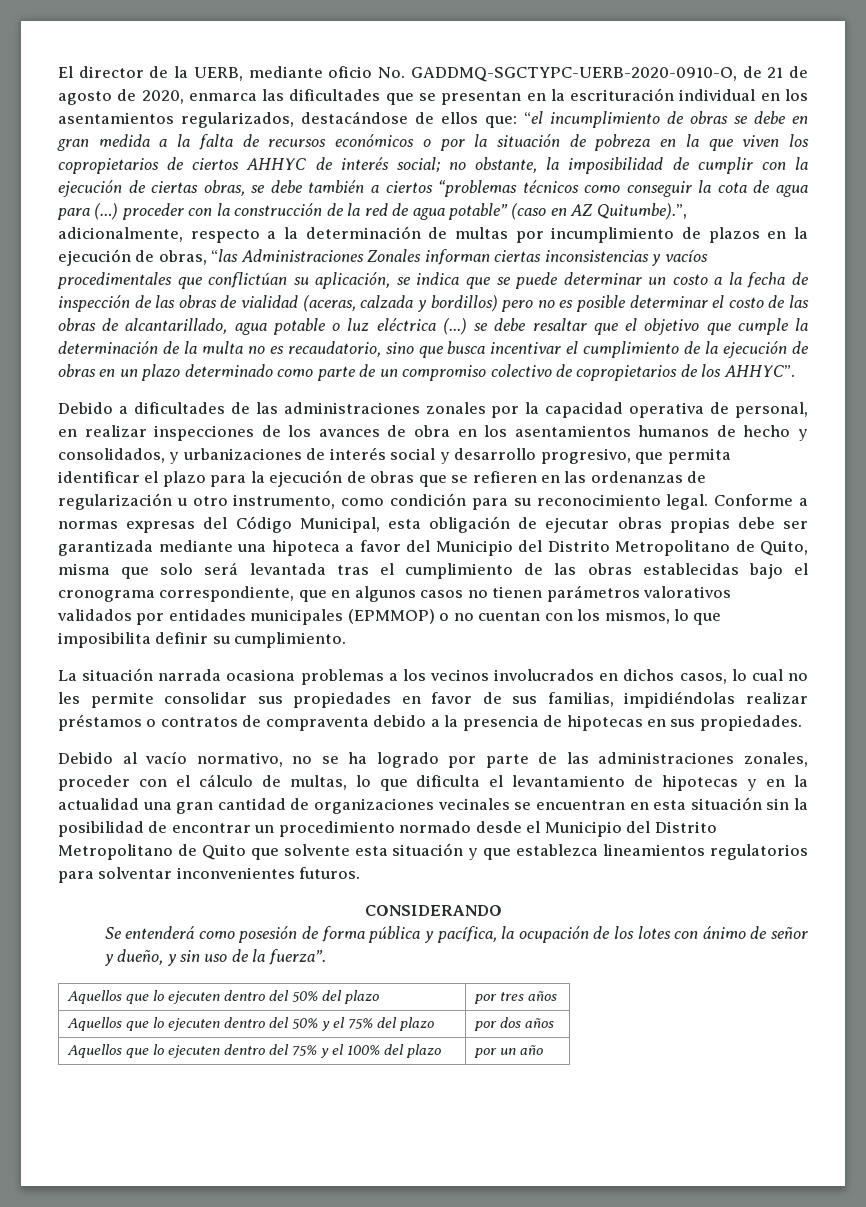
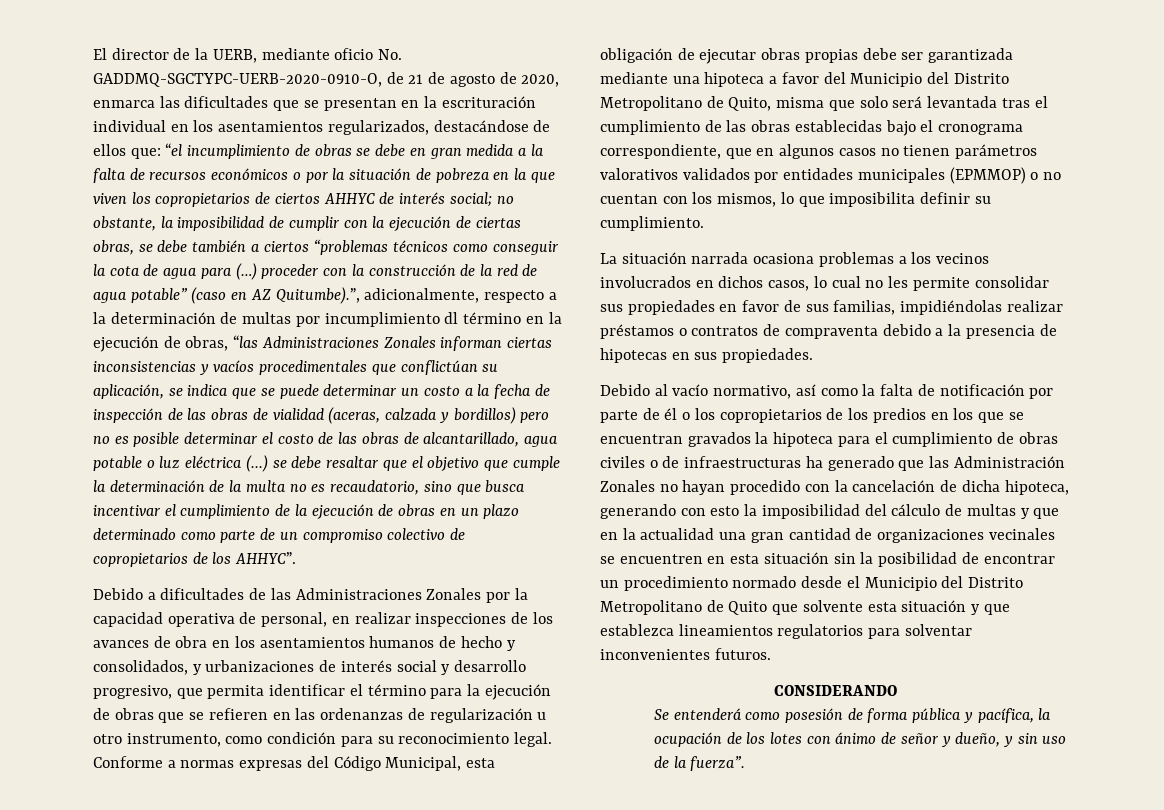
[682,227,760,243] de plazos -> [444,312,522,324] dl término
[283,402,486,414] administraciones zonales -> [295,588,482,600] Administraciones Zonales
[162,471,206,487] plazo -> [367,684,426,696] término
[292,752,809,768] [58,774,758,791] no se ha logrado por parte de las administraciones zonales, proceder con el cálculo de multas, lo que dificulta el levantamiento de hipotecas y -> [795,384,1054,399] [600,408,1024,423] [600,432,1058,447] [600,456,1065,471] [600,480,1069,495] [600,504,1060,519] así como la falta de notificación por parte de él o los copropietarios de los predios en los que se encuentran gravados la hipoteca para el cumplimiento de obras civiles o de infraestructuras ha generado que las Administración Zonales no hayan procedido con la cancelación de dicha hipoteca, generando con esto la imposibilidad del cálculo de multas y que
[535,800,625,810] encuentran -> [619,554,703,564] encuentren
[66,990,380,1004] [473,991,557,1004] [66,1017,435,1031] [473,1017,554,1031] [66,1044,442,1058] [473,1045,543,1058] // Aquellos que lo ejecuten dentro del 50% del plazo | por tres años // Aquellos que lo ejecuten dentro del 50% y el 75% del plazo | por dos años // Aquellos que lo ejecuten dentro del 75% y el 100% del plazo | por un año -> (746, 763) none

